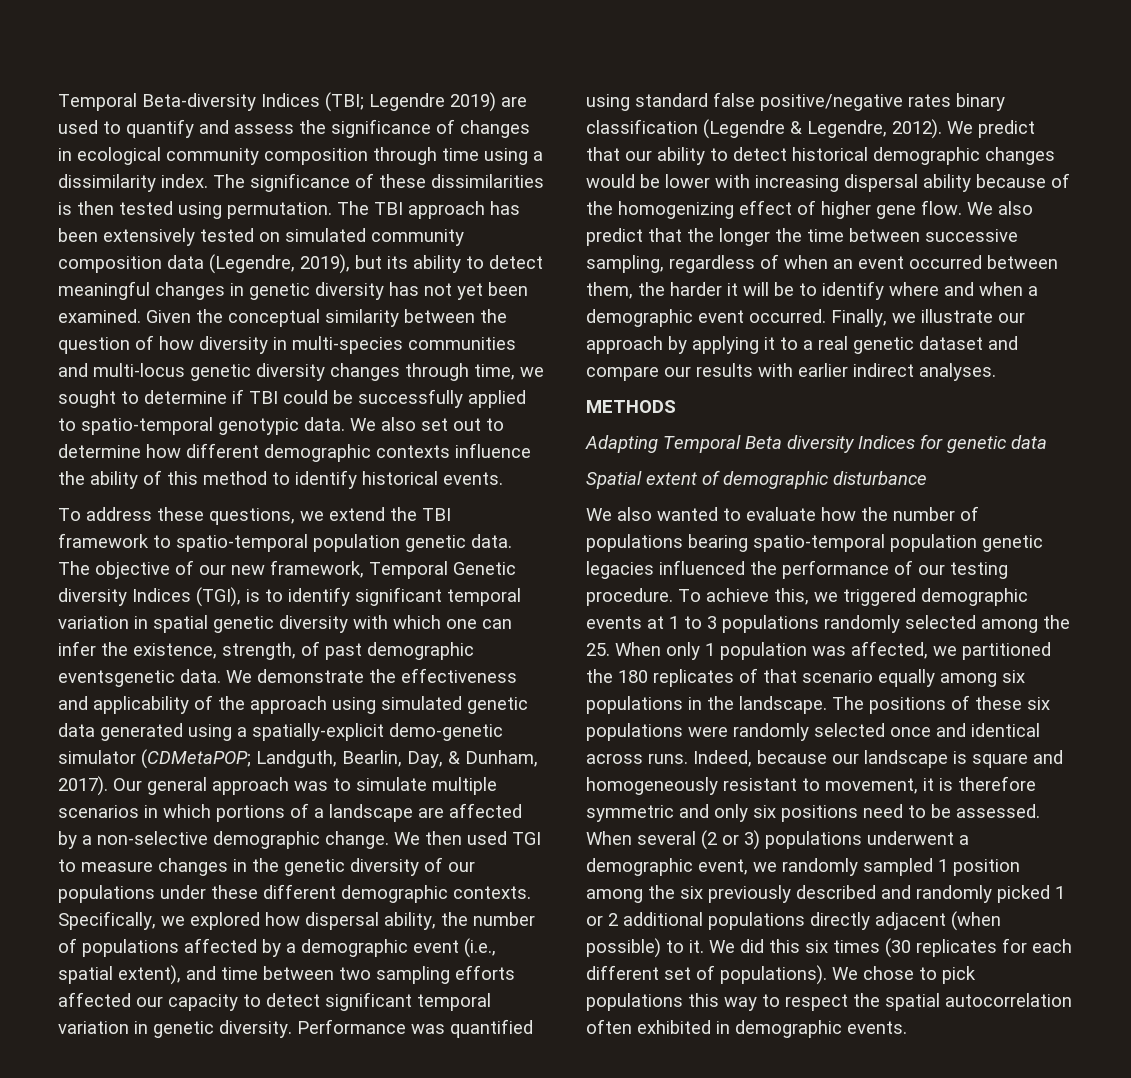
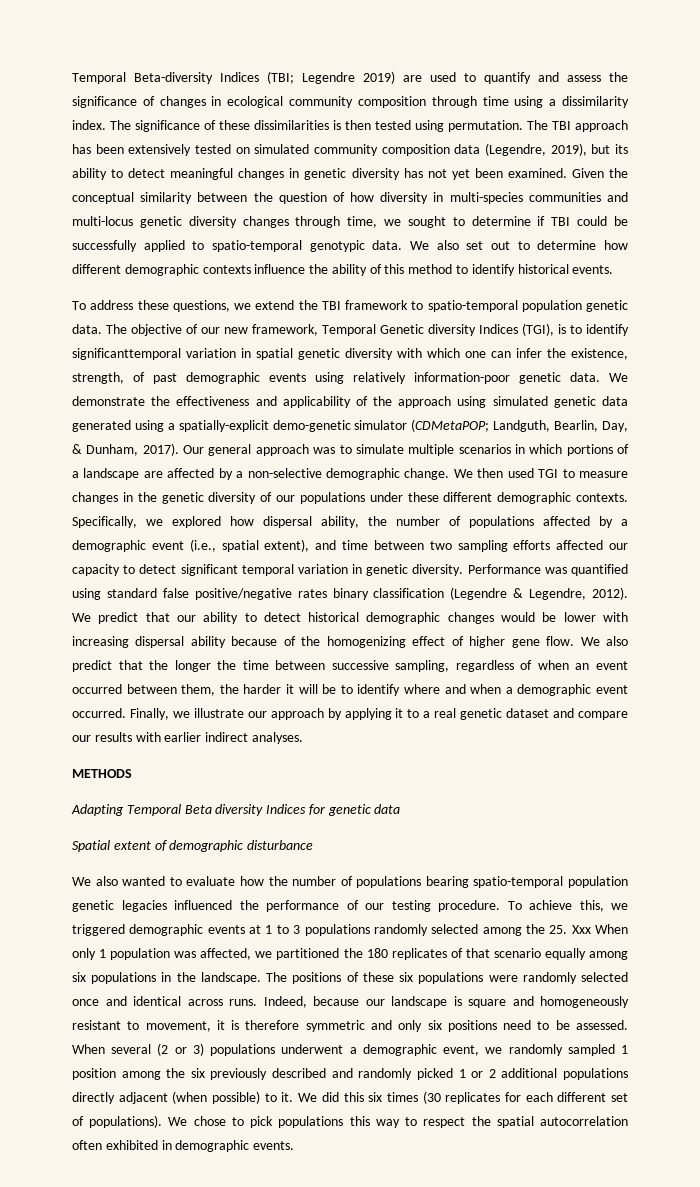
[355,587,521,606] significant temporal -> [72,348,181,360] significanttemporal
[58,670,175,687] eventsgenetic -> [269,372,561,384] events using relatively information-poor genetic
(610, 649) none -> [571,925,591,934] Xxx

